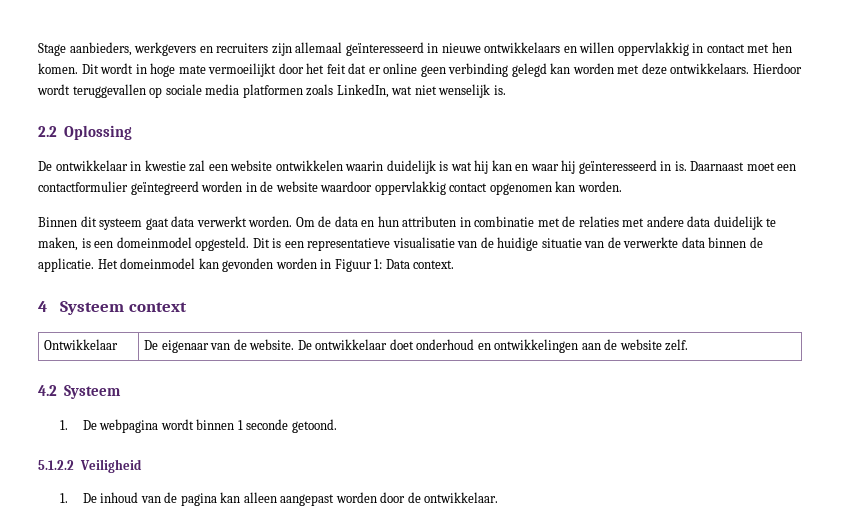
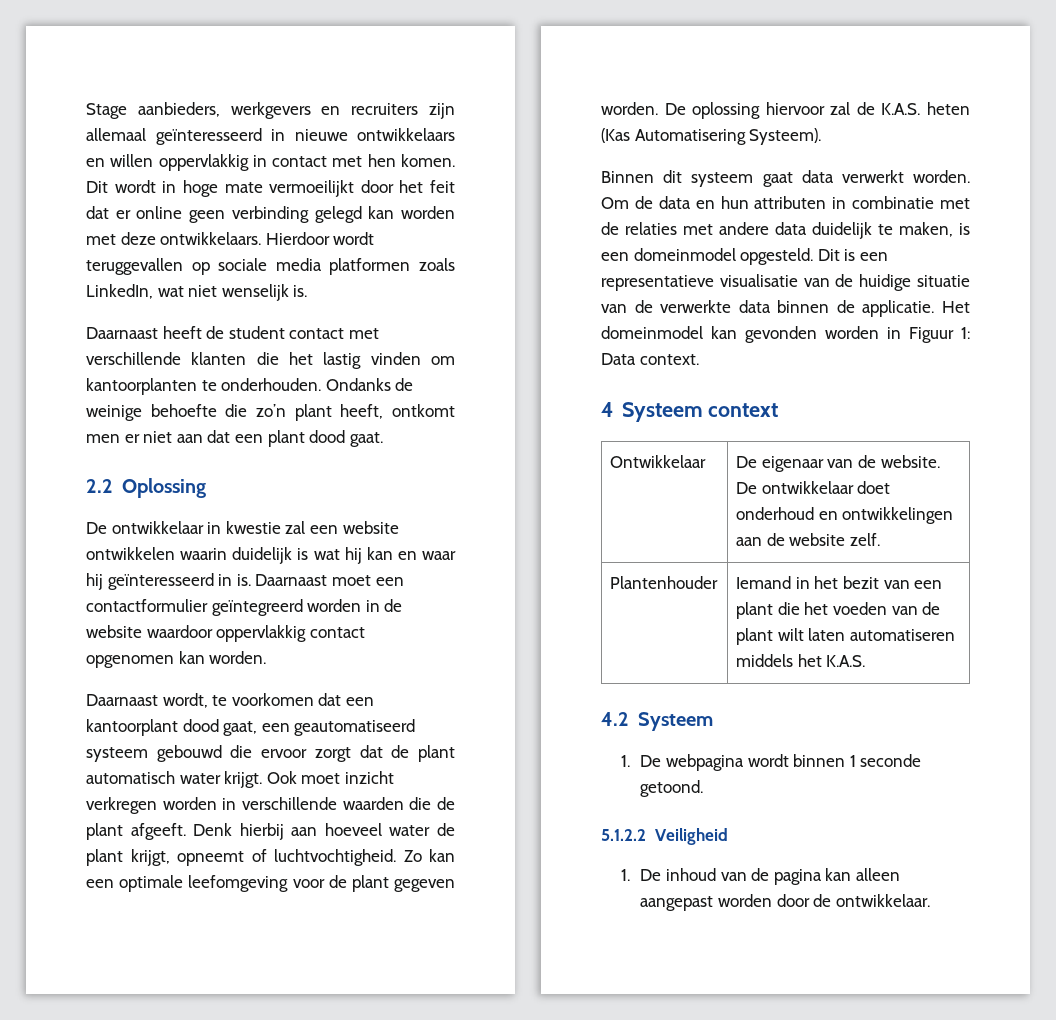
(506, 90) none -> [86,326,379,339] [86,352,455,369] [86,378,414,395] [86,404,455,421] [86,430,383,447] // Daarnaast heeft de student contact met verschillende klanten die het lastig vinden om kantoorplanten te onderhouden. Ondanks de weinige behoefte die zo’n plant heeft, ontkomt men er niet aan dat een plant dood gaat.
(622, 186) none -> [86,693,374,708] [86,719,416,736] [86,745,456,762] [86,771,394,788] [86,797,455,814] [86,823,455,840] [86,849,455,866] [86,875,455,892] [601,102,970,119] [601,128,822,145] // Daarnaast wordt, te voorkomen dat een kantoorplant dood gaat, een geautomatiseerd systeem gebouwd die ervoor zorgt dat de plant automatisch water krijgt. Ook moet inzicht verkregen worden in verschillende waarden die de plant afgeeft. Denk hierbij aan hoeveel water de plant krijgt, opneemt of luchtvochtigheid. Zo kan een optimale leefomgeving voor de plant gegeven worden. De oplossing hiervoor zal de K.A.S. heten (Kas Automatisering Systeem).
(689, 345) none -> [610,576,719,589] [736,576,943,589] [736,602,941,619] [736,628,956,645] [736,654,866,667] // Plantenhouder | Iemand in het bezit van een plant die het voeden van de plant wilt laten automatiseren middels het K.A.S.

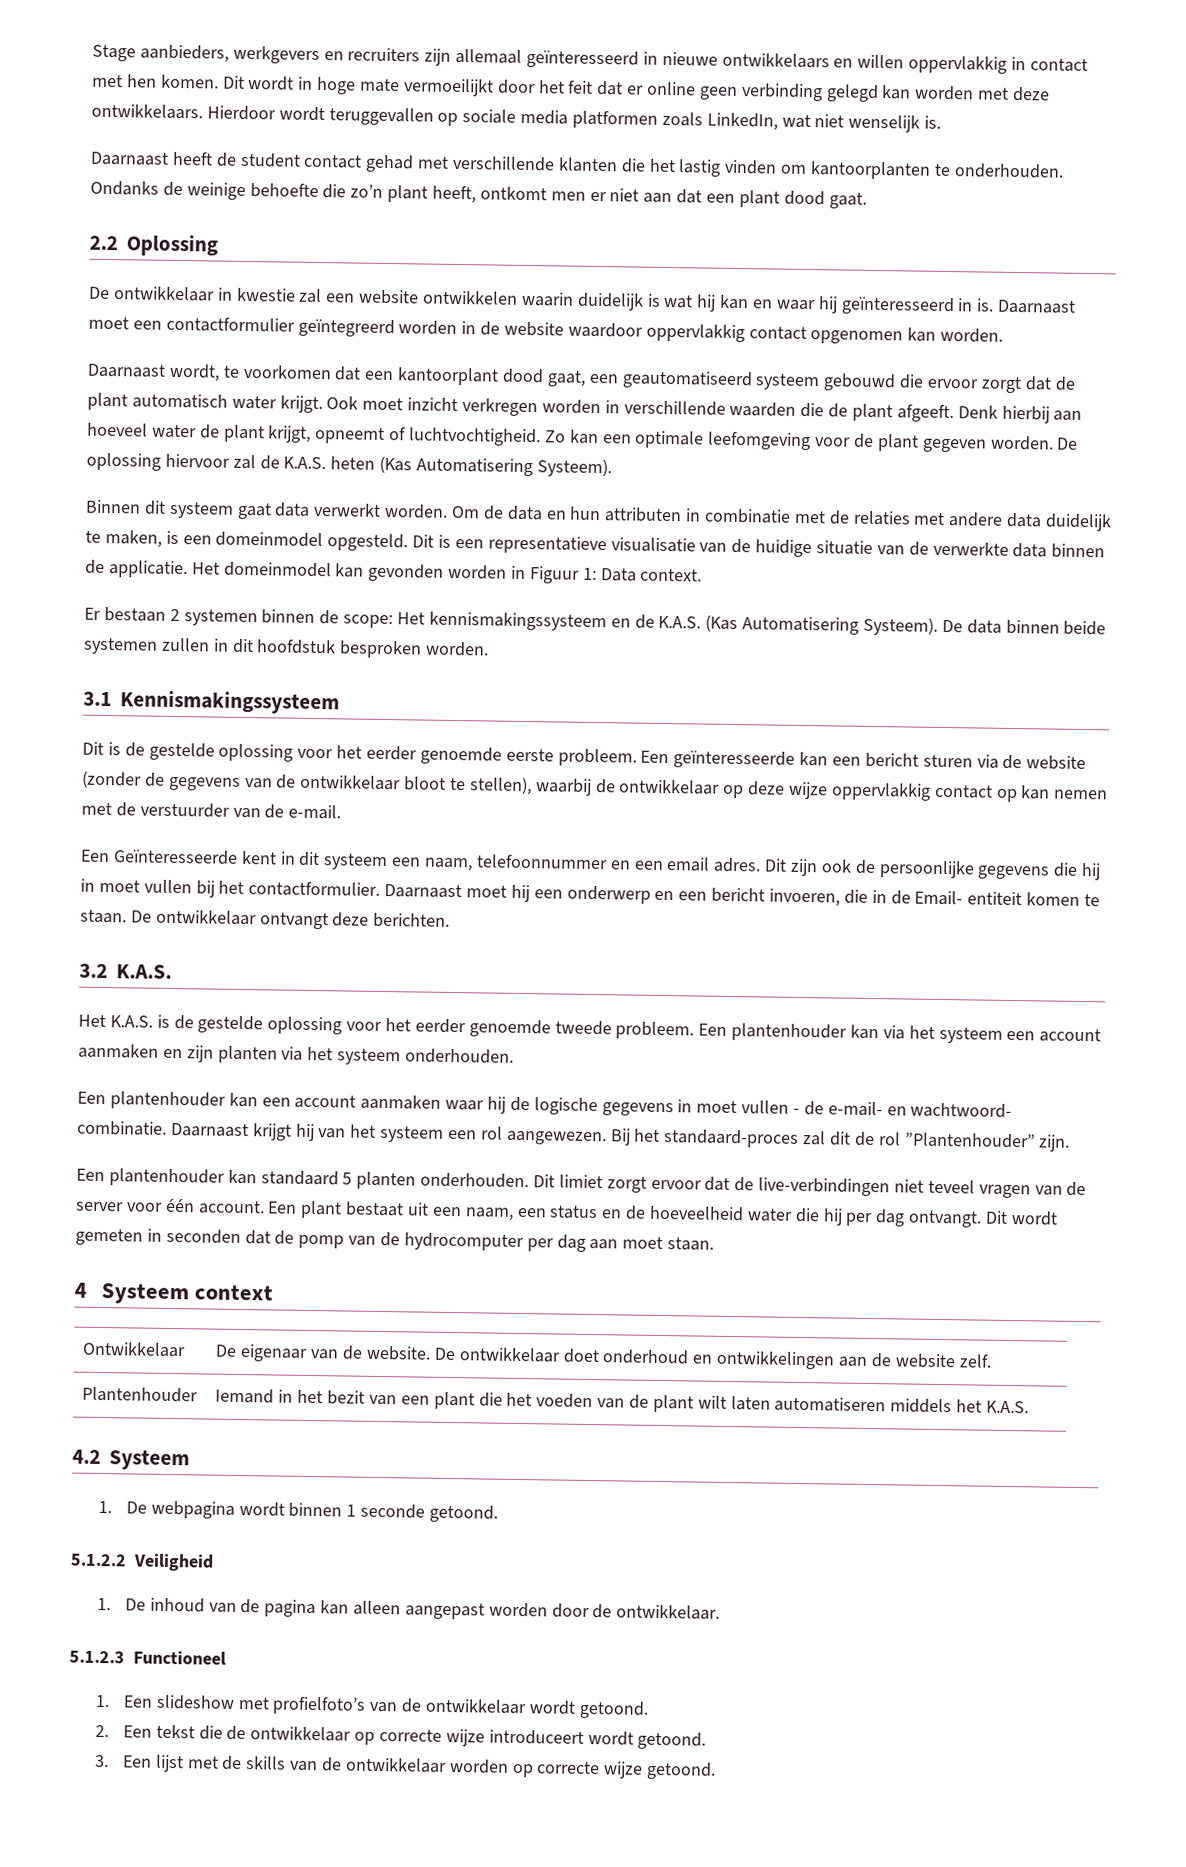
(345, 333) none -> [365,154,415,173] gehad
(699, 359) none -> [84,606,1107,636] [83,637,490,659] [83,690,340,715] [82,741,1087,771] [82,770,1109,803] [81,802,342,820] [80,849,1102,881] [80,878,1101,907] [80,909,451,930] [79,963,172,979] [78,1014,1102,1044] [78,1043,515,1066] [77,1091,1013,1119] [77,1120,1071,1152] [76,1168,1087,1199] [75,1197,1058,1228] [75,1228,715,1252] // Er bestaan 2 systemen binnen de scope: Het kennismakingssysteem en de K.A.S. (Kas Automatisering Systeem). De data binnen beide systemen zullen in dit hoofdstuk besproken worden. // 3.1 Kennismakingssysteem // Dit is de gestelde oplossing voor het eerder genoemde eerste probleem. Een geïnteresseerde kan een bericht sturen via de website (zonder de gegevens van de ontwikkelaar bloot te stellen), waarbij de ontwikkelaar op deze wijze oppervlakkig contact op kan nemen met de verstuurder van de e-mail. // Een Geïnteresseerde kent in dit systeem een naam, telefoonnummer en een email adres. Dit zijn ook de persoonlijke gegevens die hij in moet vullen bij het contactformulier. Daarnaast moet hij een onderwerp en een bericht invoeren, die in de Email- entiteit komen te staan. De ontwikkelaar ontvangt deze berichten. // 3.2 K.A.S. // Het K.A.S. is de gestelde oplossing voor het eerder genoemde tweede probleem. Een plantenhouder kan via het systeem een account aanmaken en zijn planten via het systeem onderhouden. // Een plantenhouder kan een account aanmaken waar hij de logische gegevens in moet vullen - de e-mail- en wachtwoord- combinatie. Daarnaast krijgt hij van het systeem een rol aangewezen. Bij het standaard-proces zal dit de rol ”Plantenhouder” zijn. // Een plantenhouder kan standaard 5 planten onderhouden. Dit limiet zorgt ervoor dat de live-verbindingen niet teveel vragen van de server voor één account. Een plant bestaat uit een naam, een status en de hoeveelheid water die hij per dag ontvangt. Dit wordt gemeten in seconden dat de pomp van de hydrocomputer per dag aan moet staan.
(930, 900) none -> [69,1650,226,1665] [95,1694,649,1719] [95,1724,707,1750] [95,1754,717,1780] // 5.1.2.3 Functioneel // 1. Een slideshow met profielfoto’s van de ontwikkelaar wordt getoond. // 2. Een tekst die de ontwikkelaar op correcte wijze introduceert wordt getoond. // 3. Een lijst met de skills van de ontwikkelaar worden op correcte wijze getoond.

